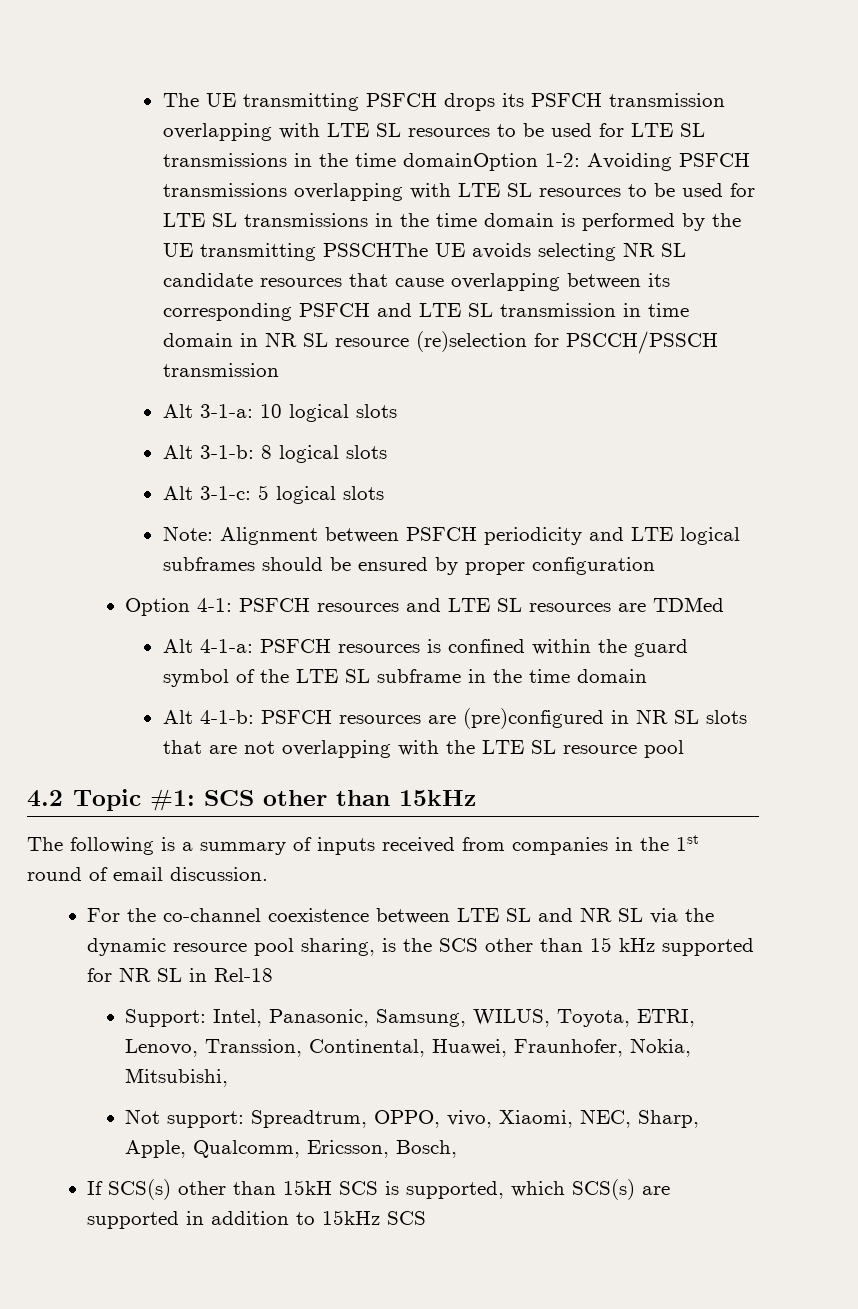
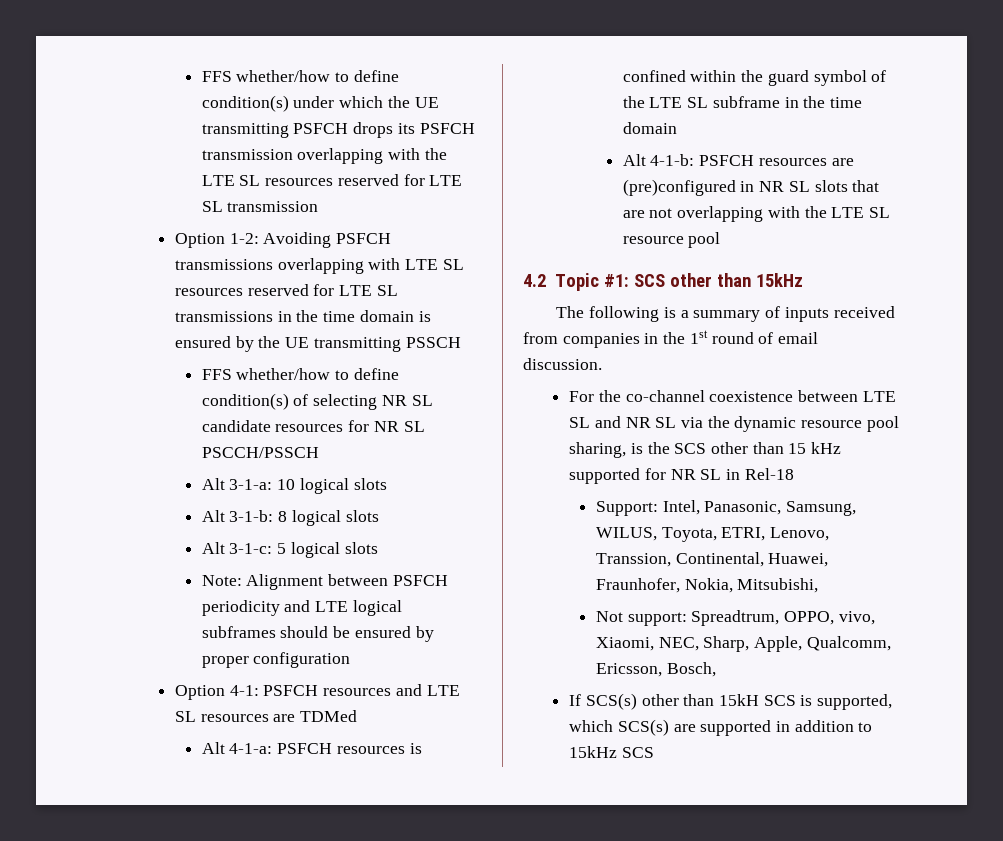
[162,93,199,107] The -> [201,70,399,82] [201,95,410,112] FFS whether/how to define condition(s) under which the
[326,123,705,137] [162,153,538,171] LTE SL resources to be used for LTE SL transmissions in the time domainOption -> [424,148,447,160] [201,174,463,186] [201,201,319,212] [174,233,225,248] the LTE SL resources reserved for LTE SL transmission // Option
[627,183,723,197] to be used -> [247,284,309,296] reserved
[581,213,675,231] performed -> [174,336,231,348] ensured
[322,243,531,259] PSSCHThe UE avoids -> [405,337,461,348] [201,368,399,380] [201,393,309,410] PSSCH // FFS whether/how to define condition(s) of
[348,273,670,291] [162,303,689,321] [162,331,559,352] that cause overlapping between its corresponding PSFCH and LTE SL transmission in time domain in NR SL resource (re)selection for -> [348,420,425,432] for NR SL
[162,363,279,377] transmission -> (319, 452) none

